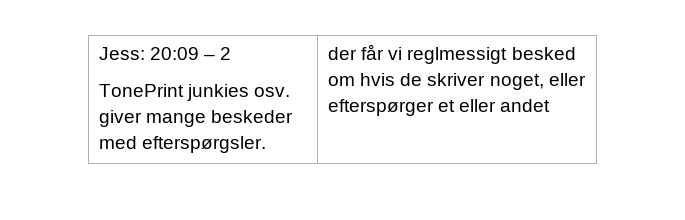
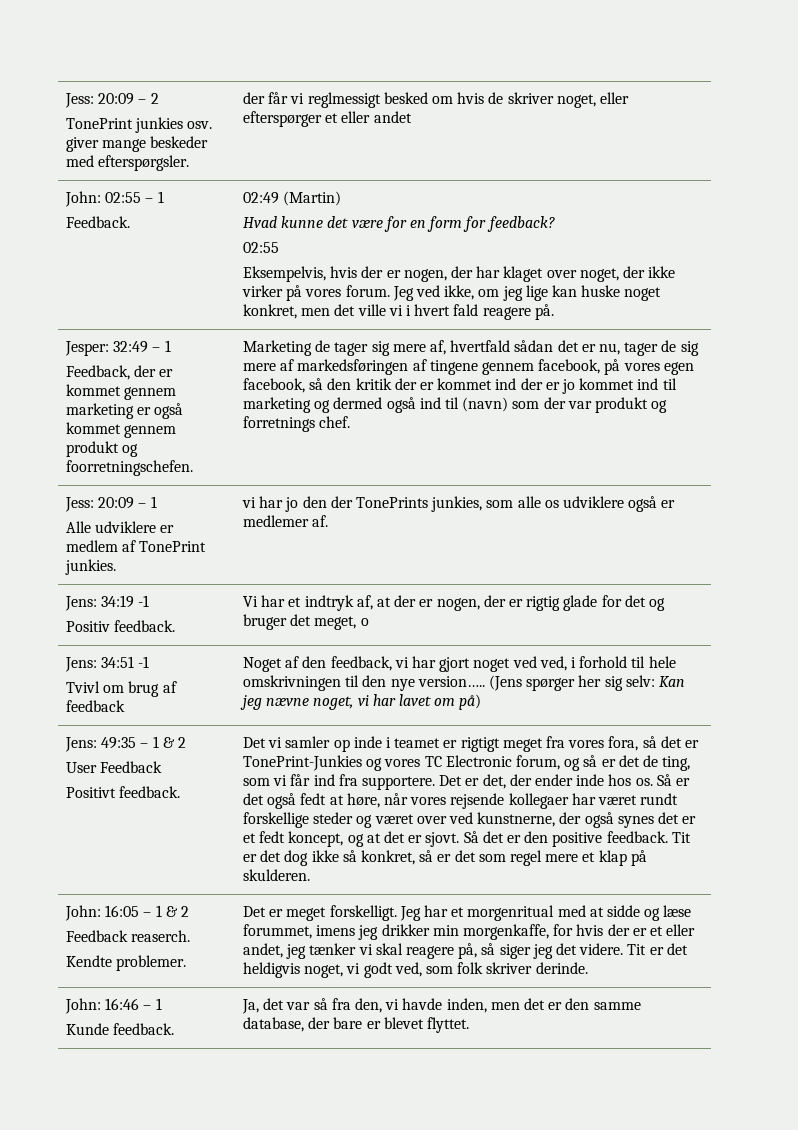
(551, 105) none -> [65,191,164,207] [66,216,131,228] [243,191,342,206] [243,216,555,232] [243,242,280,253] [243,266,676,282] [242,285,662,301] [243,304,554,320] [65,340,171,356] [66,365,174,380] [66,384,177,400] [66,403,184,419] [66,422,177,438] [66,441,139,457] [66,460,194,476] [243,340,699,356] [243,359,694,375] [243,378,677,394] [243,397,668,413] [243,416,351,432] [65,496,157,512] [66,521,175,533] [66,540,207,552] [65,559,117,575] [242,496,676,512] [243,515,329,527] [65,595,150,611] [66,620,176,632] [243,595,665,611] [243,614,369,630] [65,656,150,672] [66,681,177,697] [66,700,126,712] [243,656,676,672] [243,675,685,691] [240,694,482,710] [65,736,187,752] [66,761,163,773] [66,786,181,798] [243,736,699,752] [243,755,691,771] [243,774,690,790] [243,793,679,809] [243,812,697,828] [243,831,691,847] [243,850,647,866] [243,869,311,881] [65,905,190,921] [66,930,191,942] [66,955,187,971] [243,905,692,921] [243,924,696,940] [243,943,688,959] [243,962,588,978] [65,998,162,1014] [66,1023,175,1035] [242,998,641,1014] [243,1017,470,1033] // John: 02:55 – 1 // Feedback. | 02:49 (Martin) // Hvad kunne det være for en form for feedback? // 02:55 // Eksempelvis, hvis der er nogen, der har klaget over noget, der ikke virker på vores forum. Jeg ved ikke, om jeg lige kan huske noget konkret, men det ville vi i hvert fald reagere på. // Jesper: 32:49 – 1 // Feedback, der er kommet gennem marketing er også kommet gennem produkt og foorretningschefen. | Marketing de tager sig mere af, hvertfald sådan det er nu, tager de sig mere af markedsføringen af tingene gennem facebook, på vores egen facebook, så den kritik der er kommet ind der er jo kommet ind til marketing og dermed også ind til (navn) som der var produkt og forretnings chef. // Jess: 20:09 – 1 // Alle udviklere er medlem af TonePrint junkies. | vi har jo den der TonePrints junkies, som alle os udviklere også er medlemer af. // Jens: 34:19 -1 // Positiv feedback. | Vi har et indtryk af, at der er nogen, der er rigtig glade for det og bruger det meget, o // Jens: 34:51 -1 // Tvivl om brug af feedback | Noget af den feedback, vi har gjort noget ved ved, i forhold til hele omskrivningen til den nye version….. (Jens spørger her sig selv: Kan jeg nævne noget, vi har lavet om på) // Jens: 49:35 – 1 & 2 // User Feedback // Positivt feedback. | Det vi samler op inde i teamet er rigtigt meget fra vores fora, så det er TonePrint-Junkies og vores TC Electronic forum, og så er det de ting, som vi får ind fra supportere. Det er det, der ender inde hos os. Så er det også fedt at høre, når vores rejsende kollegaer har været rundt forskellige steder og været over ved kunstnerne, der også synes det er et fedt koncept, og at det er sjovt. Så det er den positive feedback. Tit er det dog ikke så konkret, så er det som regel mere et klap på skulderen. // John: 16:05 – 1 & 2 // Feedback reaserch. // Kendte problemer. | Det er meget forskelligt. Jeg har et morgenritual med at sidde og læse forummet, imens jeg drikker min morgenkaffe, for hvis der er et eller andet, jeg tænker vi skal reagere på, så siger jeg det videre. Tit er det heldigvis noget, vi godt ved, som folk skriver derinde. // John: 16:46 – 1 // Kunde feedback. | Ja, det var så fra den, vi havde inden, men det er den samme database, der bare er blevet flyttet.

